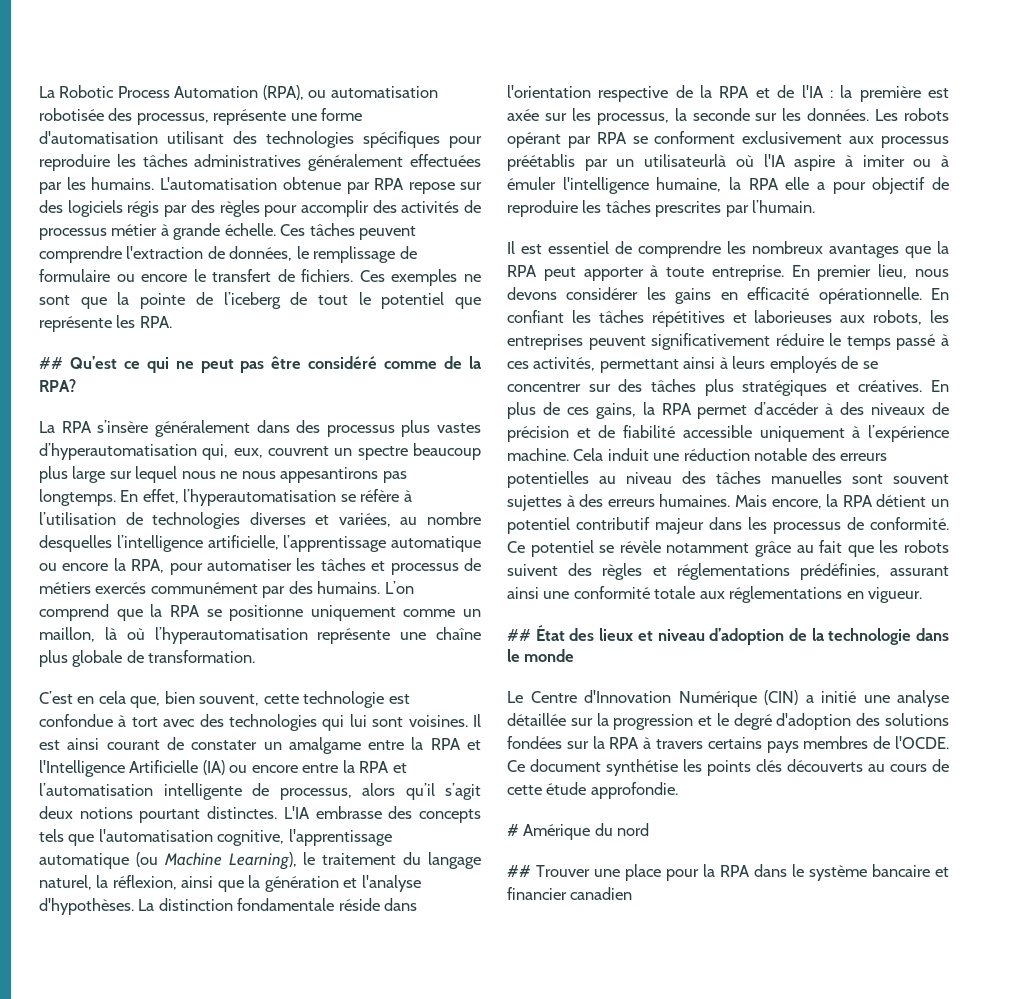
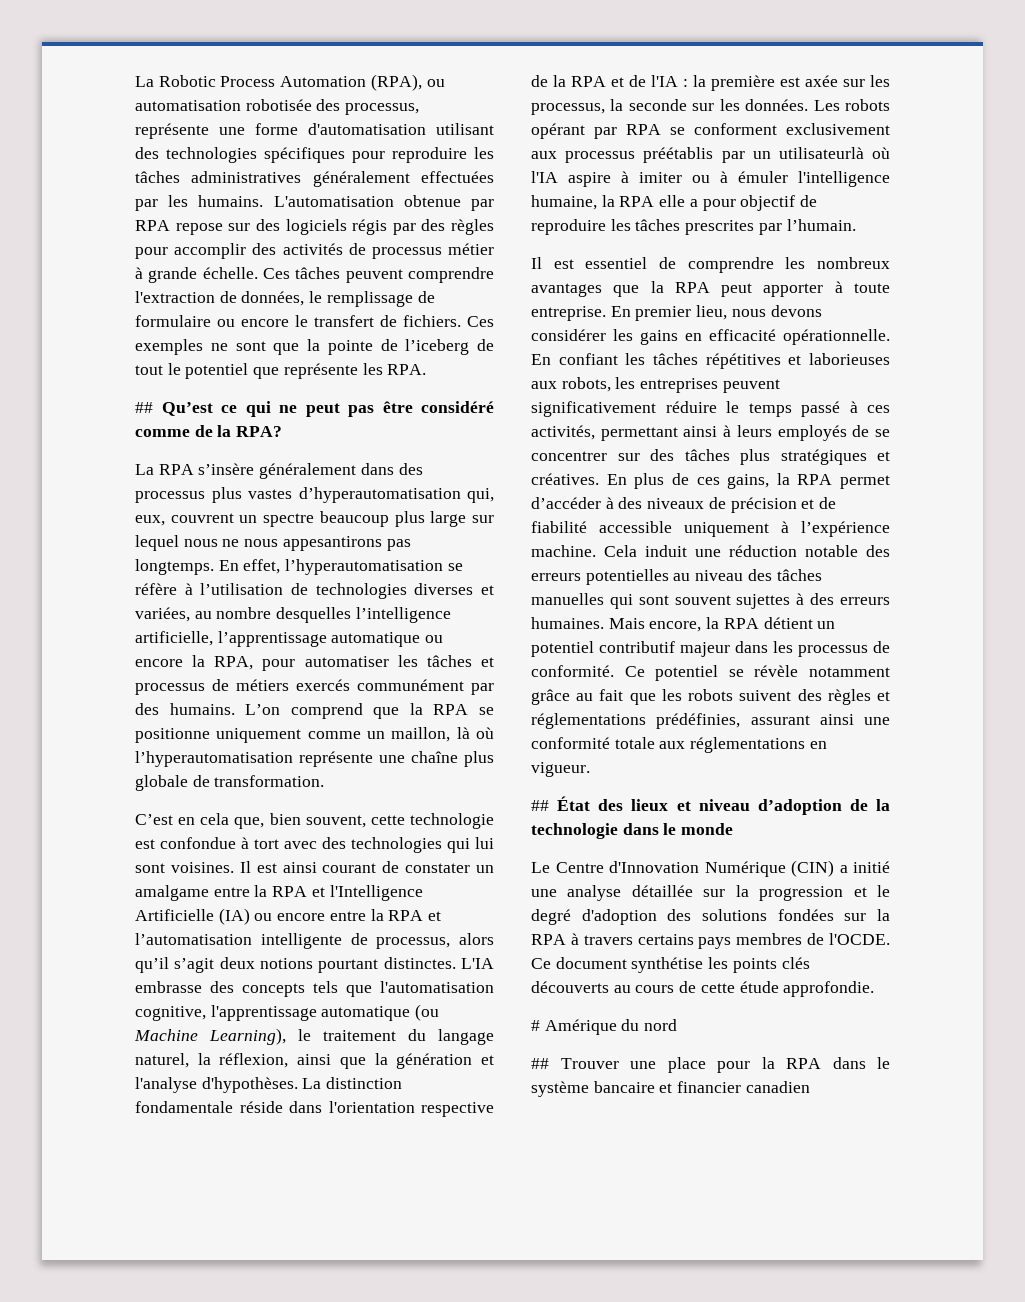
(842, 477) none -> [609,594,633,609] qui

